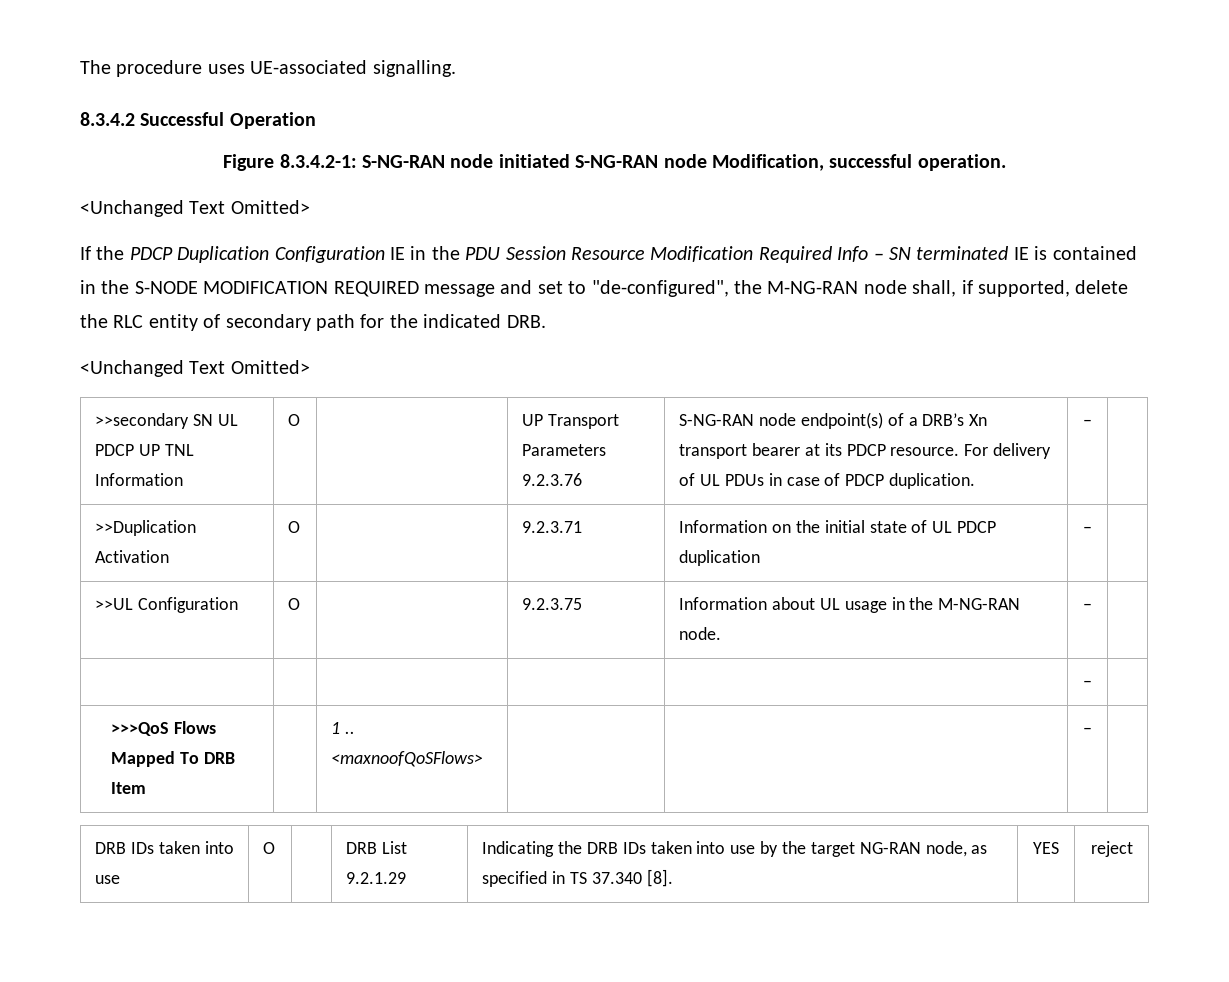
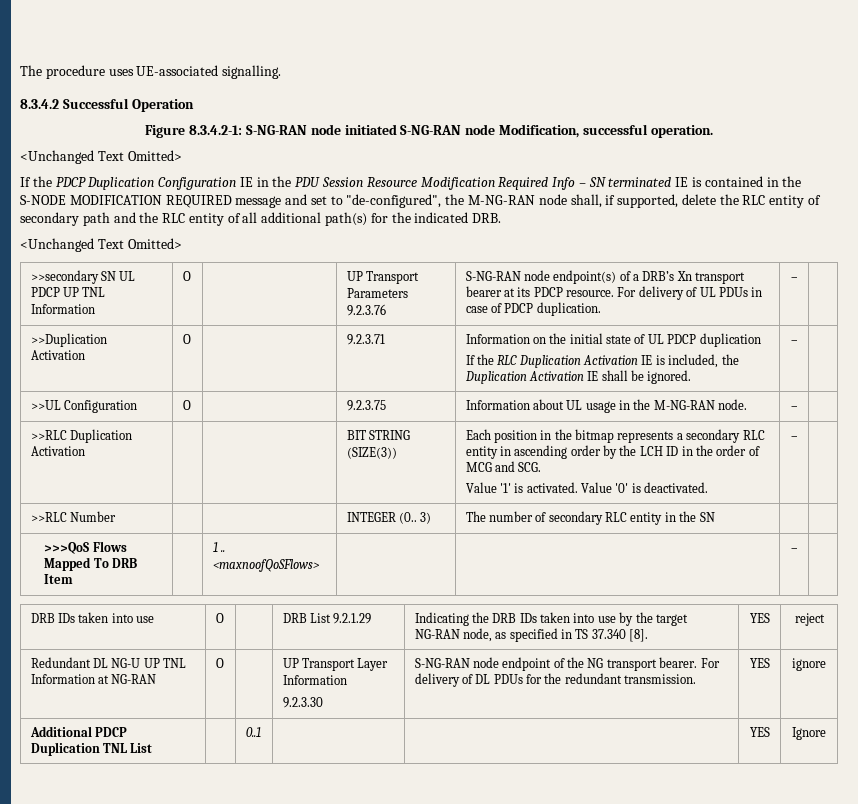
(355, 322) none -> [113,212,368,226] and the RLC entity of all additional path(s)
(761, 558) none -> [465,354,739,368] [464,370,692,384] // If the RLC Duplication Activation IE is included, the Duplication Activation IE shall be ignored.
[1083,680,1092,687] | | | | | – -> [30,429,132,443] [30,446,85,456] [346,430,410,440] [346,447,397,459] [465,429,765,443] [465,445,760,459] [465,461,542,472] [465,482,709,493] [790,436,798,440] [30,511,116,522] [346,512,432,524] [465,511,715,525] >>RLC Duplication Activation | | | BIT STRING (SIZE(3)) | Each position in the bitmap represents a secondary RLC entity in ascending order by the LCH ID in the order of MCG and SCG. // Value '1' is activated. Value '0' is deactivated. | – | // >>RLC Number | | | INTEGER (0.. 3) | The number of secondary RLC entity in the SN |
(1133, 849) none -> [30,657,187,668] [30,674,157,684] [215,658,224,668] [282,658,389,671] [282,675,347,685] [282,697,323,708] [414,657,720,671] [414,673,697,687] [749,658,770,668] [792,658,826,671] [29,726,127,737] [30,742,153,756] [245,727,261,737] [749,727,770,737] [792,727,826,740] // Redundant DL NG-U UP TNL Information at NG-RAN | O | | UP Transport Layer Information // 9.2.3.30 | S-NG-RAN node endpoint of the NG transport bearer. For delivery of DL PDUs for the redundant transmission. | YES | ignore // Additional PDCP Duplication TNL List | | 0..1 | | | YES | Ignore

